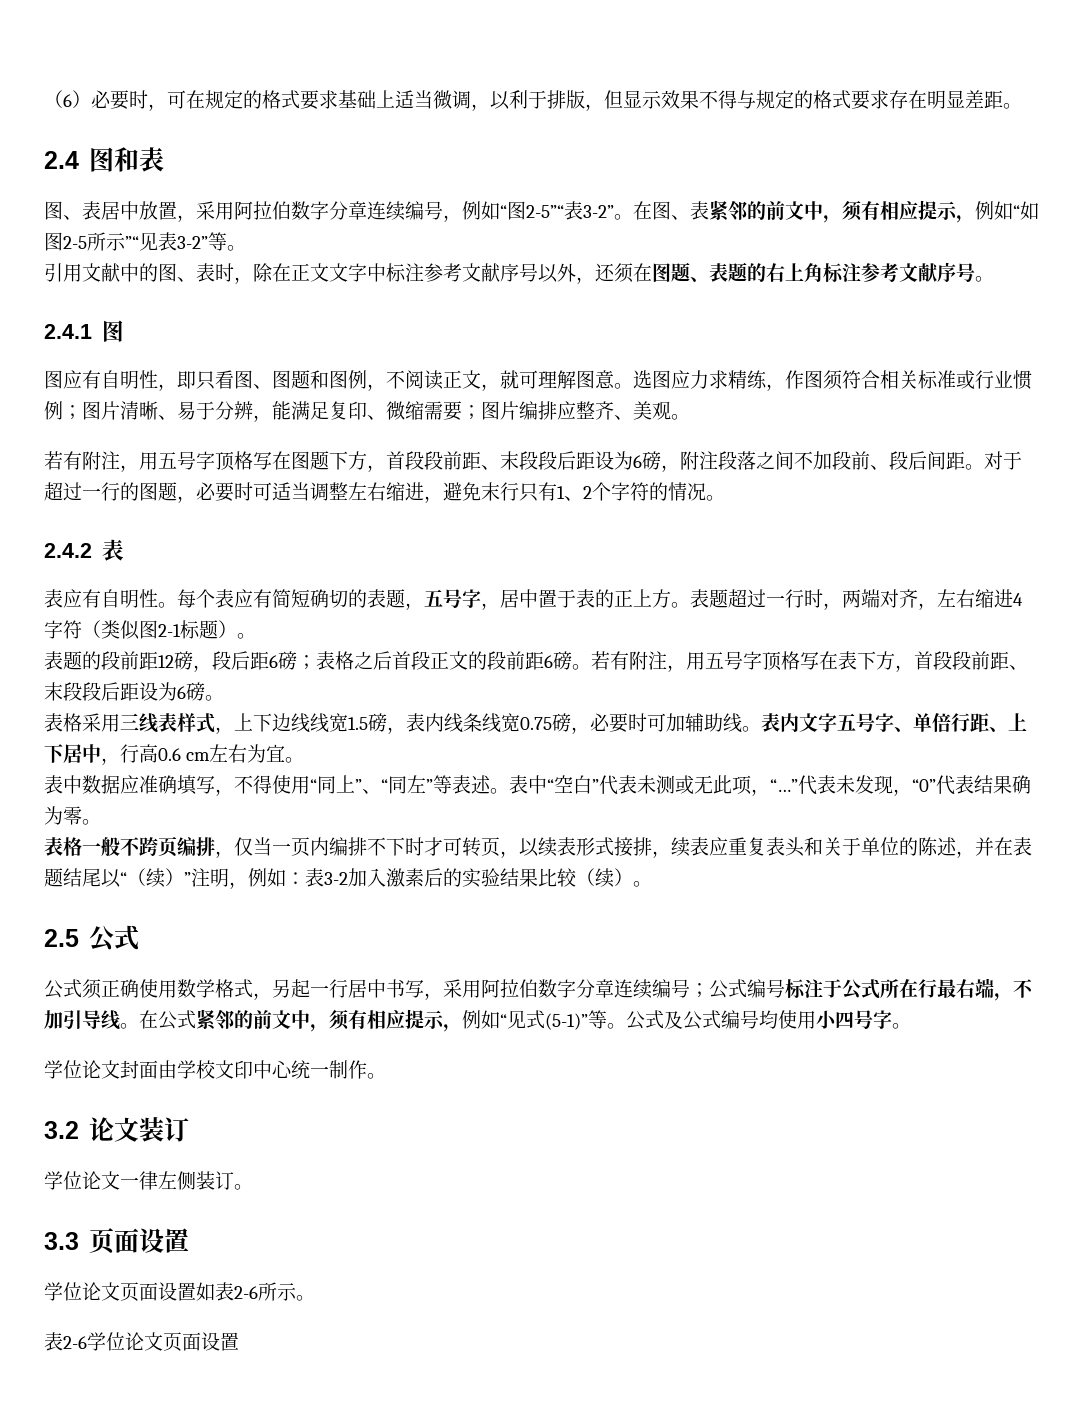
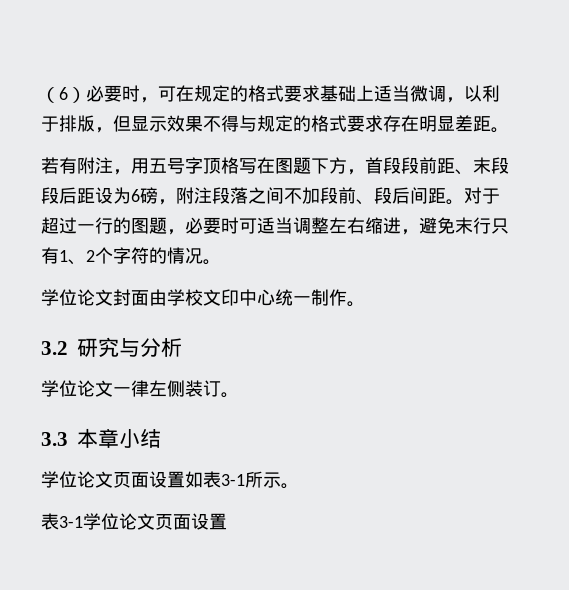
[44,147,164,172] [44,200,1039,223] [44,232,246,251] [44,262,994,284] [44,320,124,342] [44,370,1032,391] [44,401,690,422] // 2.4图和表 // 图、表居中放置，采用阿拉伯数字分章连续编号，例如“图2-5”“表3-2”。在图、表紧邻的前文中，须有相应提示，例如“如图2-5所示”“见表3-2”等。 // 引用文献中的图、表时，除在正文文字中标注参考文献序号以外，还须在图题、表题的右上角标注参考文献序号。 // 2.4.1图 // 图应有自明性，即只看图、图题和图例，不阅读正文，就可理解图意。选图应力求精练，作图须符合相关标准或行业惯例；图片清晰、易于分辨，能满足复印、微缩需要；图片编排应整齐、美观。 -> (509, 130) none
[44,539,124,561] [44,589,1023,610] [44,620,256,640] [44,651,1028,672] [44,682,224,701] [44,713,1027,734] [44,744,305,765] [44,775,1031,796] [44,806,101,825] [44,836,1032,858] [44,868,652,889] [44,925,139,952] [44,978,1033,1001] [44,1009,911,1032] // 2.4.2表 // 表应有自明性。每个表应有简短确切的表题，五号字，居中置于表的正上方。表题超过一行时，两端对齐，左右缩进4字符（类似图2-1标题）。 // 表题的段前距12磅，段后距6磅；表格之后首段正文的段前距6磅。若有附注，用五号字顶格写在表下方，首段段前距、末段段后距设为6磅。 // 表格采用三线表样式，上下边线线宽1.5磅，表内线条线宽0.75磅，必要时可加辅助线。表内文字五号字、单倍行距、上下居中，行高0.6 cm左右为宜。 // 表中数据应准确填写，不得使用“同上”、“同左”等表述。表中“空白”代表未测或无此项，“…”代表未发现，“0”代表结果确为零。 // 表格一般不跨页编排，仅当一页内编排不下时才可转页，以续表形式接排，续表应重复表头和关于单位的陈述，并在表题结尾以“（续）”注明，例如：表3-2加入激素后的实验结果比较（续）。 // 2.5公式 // 公式须正确使用数学格式，另起一行居中书写，采用阿拉伯数字分章连续编号；公式编号标注于公式所在行最右端，不加引导线。在公式紧邻的前文中，须有相应提示，例如“见式(5-1)”等。公式及公式编号均使用小四号字。 -> (221, 262) none
[88,1117,189,1142] 论文装订 -> [77,337,182,357] 研究与分析
[88,1228,189,1254] 页面设置 -> [77,428,161,448] 本章小结
[234,1286,258,1299] 2-6 -> [221,474,245,486] 3-1
[63,1336,87,1349] 2-6 -> [59,516,83,528] 3-1

